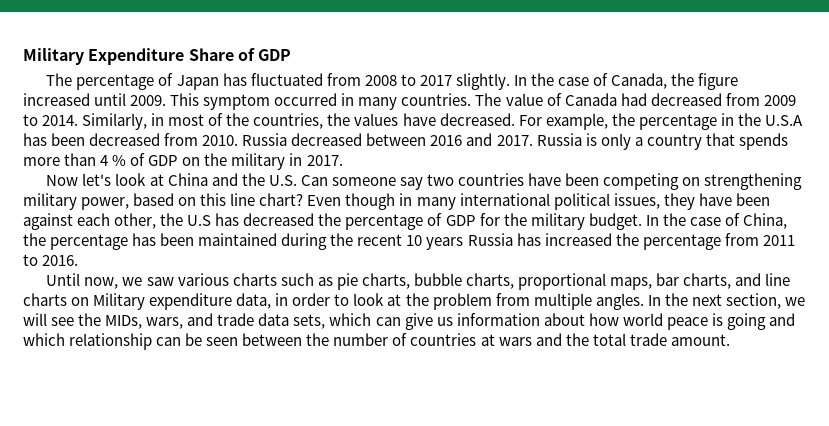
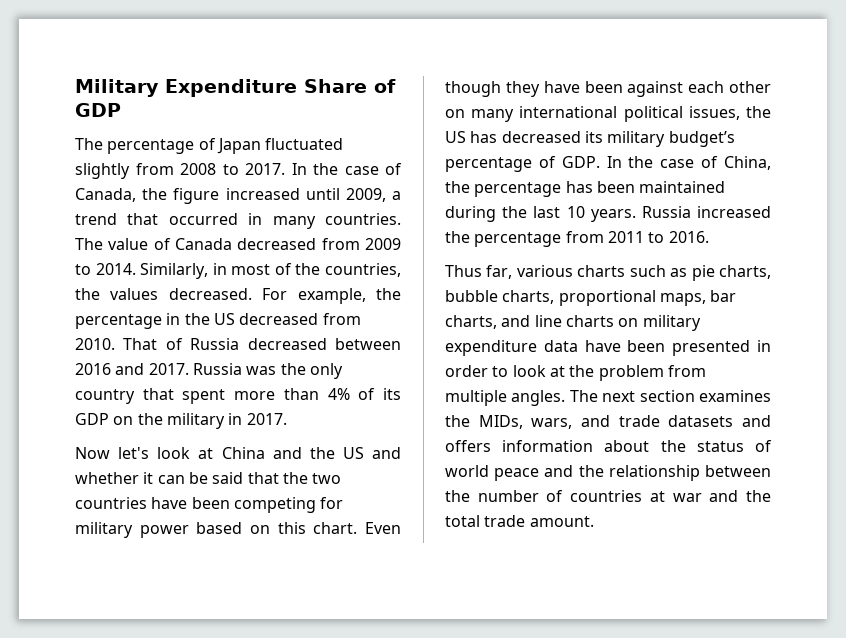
[222,73,323,86] has fluctuated -> [265,138,344,150] [75,163,130,179] fluctuated slightly
[419,73,510,90] 2017 slightly. -> [245,163,285,175] 2017.
[130,93,271,110] 2009. This symptom -> [345,188,401,202] [75,213,159,225] 2009, a trend that
[620,93,647,106] had -> (232, 244) none
[402,113,436,126] have -> (159, 294) none
[764,115,803,126] [23,133,86,146] U.S.A has been -> [213,313,235,325] US
(239, 140) none -> [123,338,183,350] That of
[585,133,643,150] is only a -> [246,363,343,379] was the only
[738,133,788,150] spends -> [182,389,226,404] spent
[100,153,146,166] 4 % of -> [327,388,401,400] 4% of its
[268,175,423,190] U.S. Can someone say -> [342,447,401,459] [75,472,308,484] US and whether it can be said that the
[682,173,803,190] [23,193,660,210] on strengthening military power, based on this line chart? Even though in many international political issues, -> [320,497,344,509] [75,522,401,538] [445,81,501,97] for military power based on this chart. Even though
[114,213,642,230] other, the U.S has decreased the percentage of GDP for the military budget. -> [729,81,771,93] [445,106,771,122] [445,131,735,147] [445,156,600,172] other on many international political issues, the US has decreased its military budget’s percentage of GDP.
[357,233,541,250] recent 10 years Russia has -> [533,206,691,222] last 10 years. Russia
[46,273,174,289] Until now, we saw -> [445,265,513,279] Thus far,
[93,293,272,310] Military expenditure data, -> [642,315,701,331] [445,340,751,356] military expenditure data have been presented
[647,293,805,309] [23,313,75,326] In the next section, we will see -> [569,390,771,402] The next section examines
[258,313,795,330] [23,333,239,350] data sets, which can give us information about how world peace is going and which relationship can be seen -> [668,415,771,427] [445,440,772,452] [445,465,700,481] datasets and offers information about the status of world peace and the relationship
[498,337,532,346] wars -> [672,493,702,502] war

